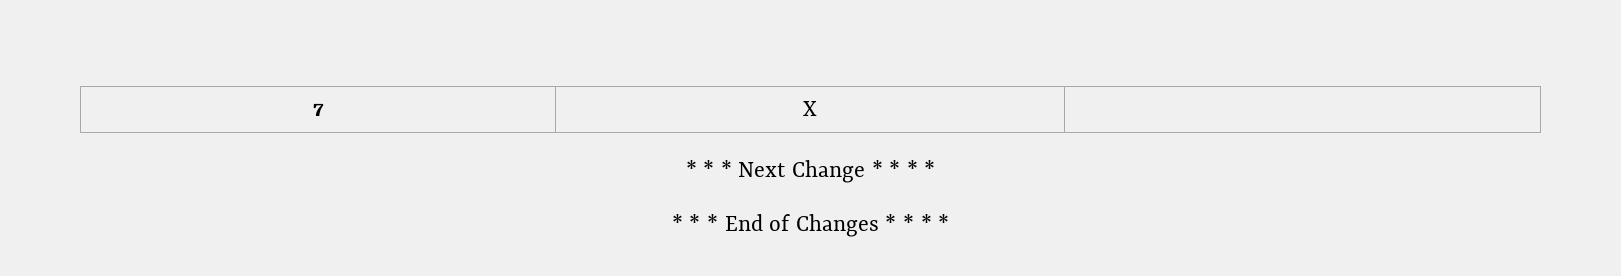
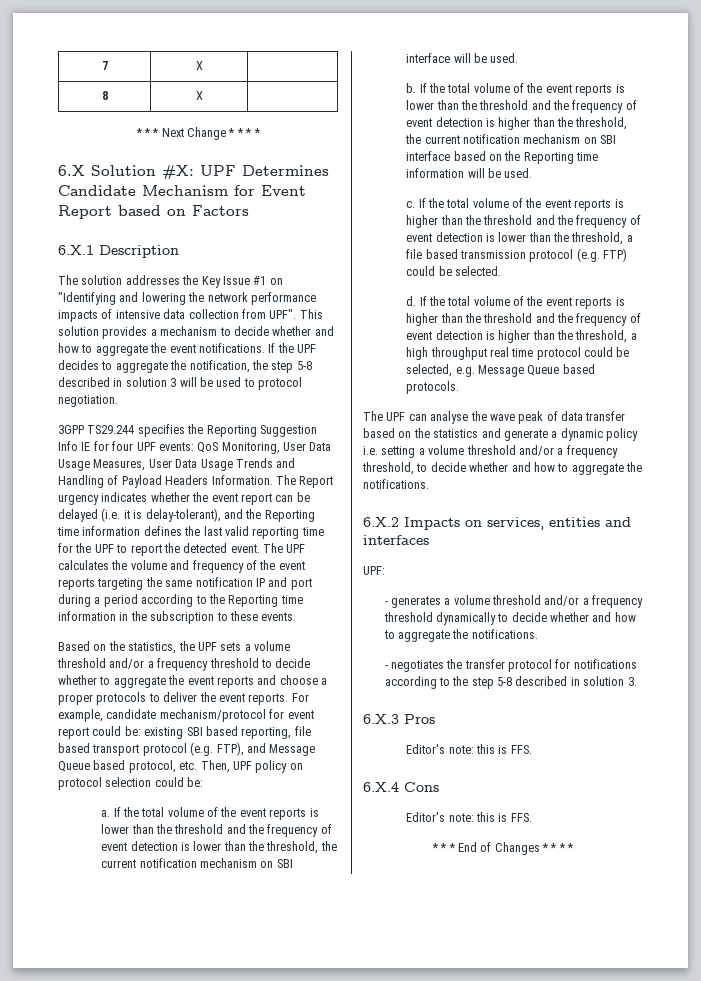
(817, 108) none -> [101,91,108,100] [195,91,203,100] // 8 | X |
(936, 168) none -> [58,165,329,179] [58,185,306,196] [58,205,249,219] [58,245,179,258] [58,275,283,288] [58,292,316,305] [58,309,323,322] [58,326,334,339] [58,343,316,356] [58,360,312,373] [58,377,302,390] [58,395,118,407] [58,424,317,437] [58,441,332,454] [58,458,296,471] [58,475,334,488] [58,492,310,505] [58,508,315,522] [57,526,324,539] [58,543,306,556] [58,560,305,573] [58,577,312,590] [58,594,303,607] [58,611,297,624] [58,641,290,654] [57,658,311,671] [58,675,327,688] [58,692,309,705] [58,709,314,722] [58,726,311,739] [58,742,316,756] [58,760,303,773] [58,777,204,790] [101,807,319,820] [101,824,332,837] [101,841,337,854] [101,858,293,868] [406,53,519,63] [406,83,625,96] [406,100,637,113] [406,117,628,130] [405,134,617,144] [406,151,599,164] [406,168,533,178] [406,198,624,211] [406,215,641,228] [406,232,633,245] [406,248,628,262] [406,266,501,276] [406,296,625,309] [406,313,641,326] [406,330,637,343] [406,347,630,360] [406,364,595,377] [406,381,460,394] [363,411,626,424] [363,428,638,441] [363,445,618,458] [362,462,642,475] [363,479,429,489] [363,517,631,530] [363,535,429,545] [363,566,385,575] [384,595,644,608] [383,612,636,625] [383,629,538,642] [384,659,637,672] [384,676,637,689] [363,714,435,724] [406,744,532,754] [363,782,439,792] [406,812,532,822] // 6.X Solution #X: UPF Determines Candidate Mechanism for Event Report based on Factors // 6.X.1 Description // The solution addresses the Key Issue #1 on "Identifying and lowering the network performance impacts of intensive data collection from UPF". This solution provides a mechanism to decide whether and how to aggregate the event notifications. If the UPF decides to aggregate the notification, the step 5-8 described in solution 3 will be used to protocol negotiation. // 3GPP TS29.244 specifies the Reporting Suggestion Info IE for four UPF events: QoS Monitoring, User Data Usage Measures, User Data Usage Trends and Handling of Payload Headers Information. The Report urgency indicates whether the event report can be delayed (i.e. it is delay-tolerant), and the Reporting time information defines the last valid reporting time for the UPF to report the detected event. The UPF calculates the volume and frequency of the event reports targeting the same notification IP and port during a period according to the Reporting time information in the subscription to these events. // Based on the statistics, the UPF sets a volume threshold and/or a frequency threshold to decide whether to aggregate the event reports and choose a proper protocols to deliver the event reports. For example, candidate mechanism/protocol for event report could be: existing SBI based reporting, file based transport protocol (e.g. FTP), and Message Queue based protocol, etc. Then, UPF policy on protocol selection could be: // a. If the total volume of the event reports is lower than the threshold and the frequency of event detection is lower than the threshold, the current notification mechanism on SBI interface will be used. // b. If the total volume of the event reports is lower than the threshold and the frequency of event detection is higher than the threshold, the current notification mechanism on SBI interface based on the Reporting time information will be used. // c. If the total volume of the event reports is higher than the threshold and the frequency of event detection is lower than the threshold, a file based transmission protocol (e.g. FTP) could be selected. // d. If the total volume of the event reports is higher than the threshold and the frequency of event detection is higher than the threshold, a high throughput real time protocol could be selected, e.g. Message Queue based protocols. // The UPF can analyse the wave peak of data transfer based on the statistics and generate a dynamic policy i.e. setting a volume threshold and/or a frequency threshold, to decide whether and how to aggregate the notifications. // 6.X.2 Impacts on services, entities and interfaces // UPF: // - generates a volume threshold and/or a frequency threshold dynamically to decide whether and how to aggregate the notifications. // - negotiates the transfer protocol for notifications according to the step 5-8 described in solution 3. // 6.X.3 Pros // Editor's note: this is FFS. // 6.X.4 Cons // Editor's note: this is FFS.

